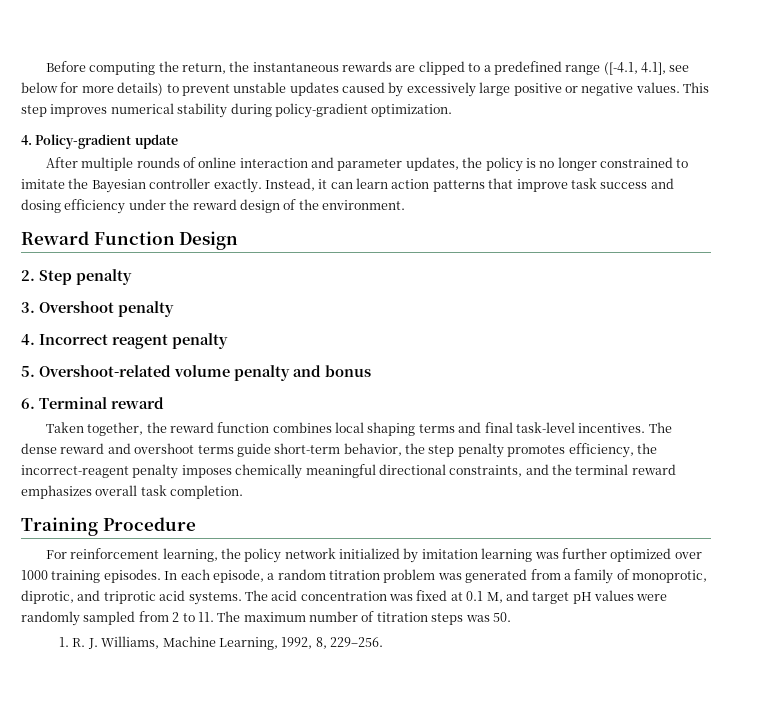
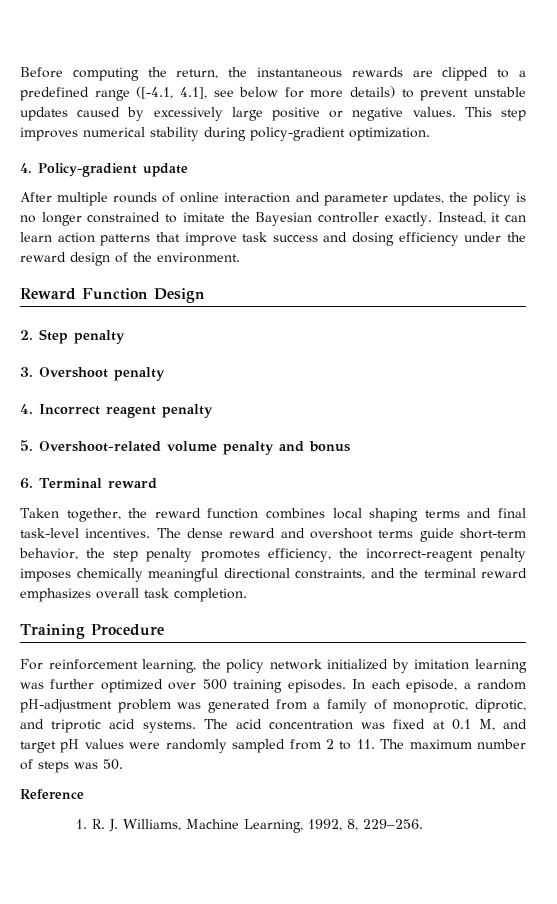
[21,570,48,580] 1000 -> [202,679,227,690] 500
[329,570,380,580] titration -> [20,699,112,713] pH-adjustment
[376,612,428,622] titration -> (33, 764) none
(511, 617) none -> [20,789,84,799] // Reference

